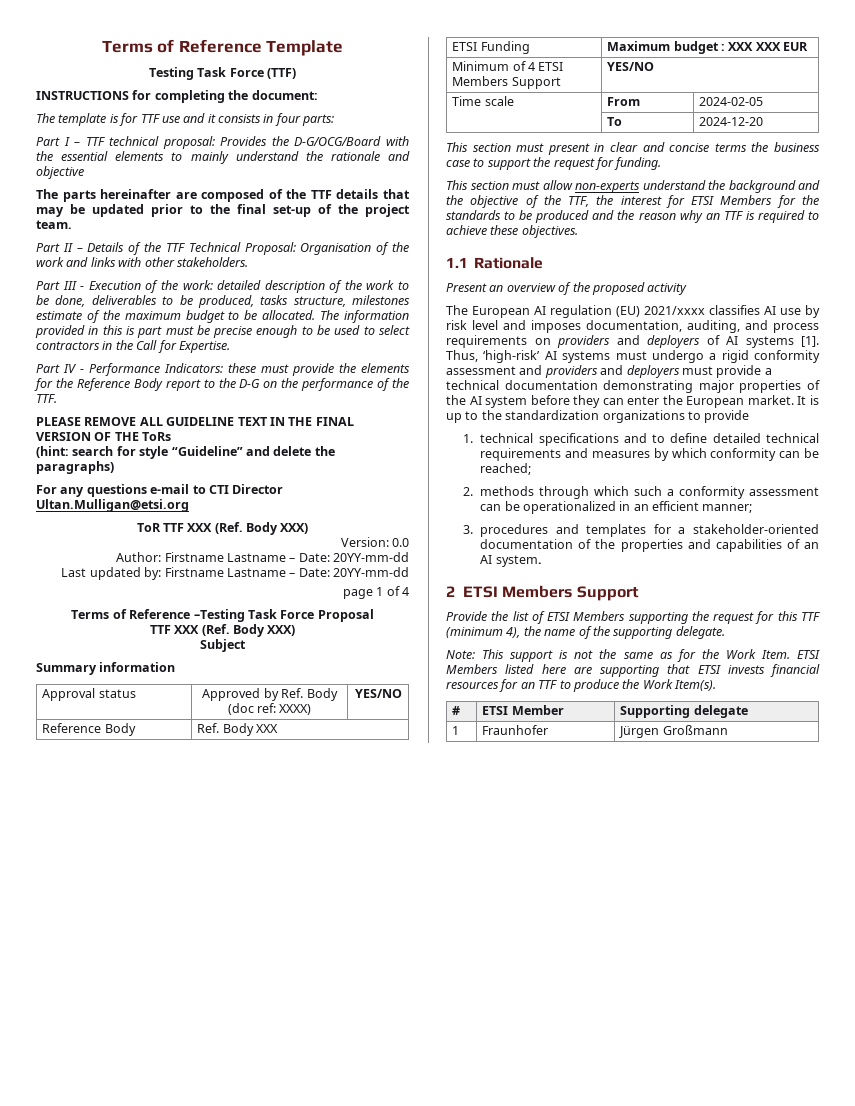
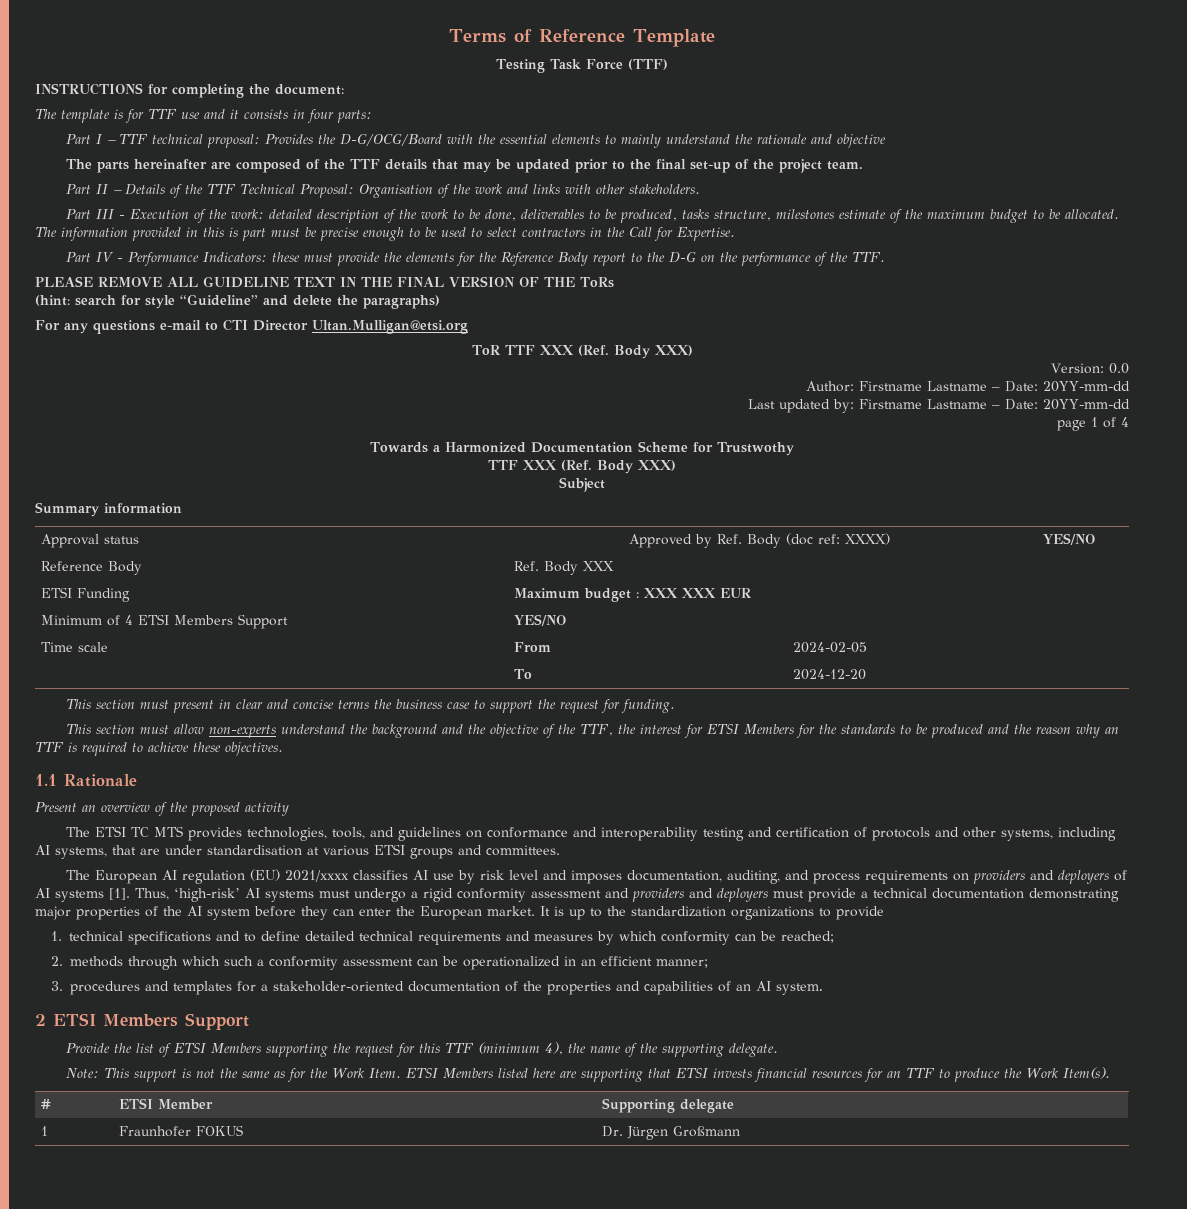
[71,609,374,622] Terms of Reference –Testing Task Force Proposal -> [369,441,795,456] Towards a Harmonized Documentation Scheme for Trustwothy
(688, 289) none -> [65,826,1116,841] [35,844,560,859] // The ETSI TC MTS provides technologies, tools, and guidelines on conformance and interoperability testing and certification of protocols and other systems, including AI systems, that are under standardisation at various ETSI groups and committees.
(549, 730) | -> [195,1125,243,1136] [601,1126,623,1137] FOKUS | Dr.

